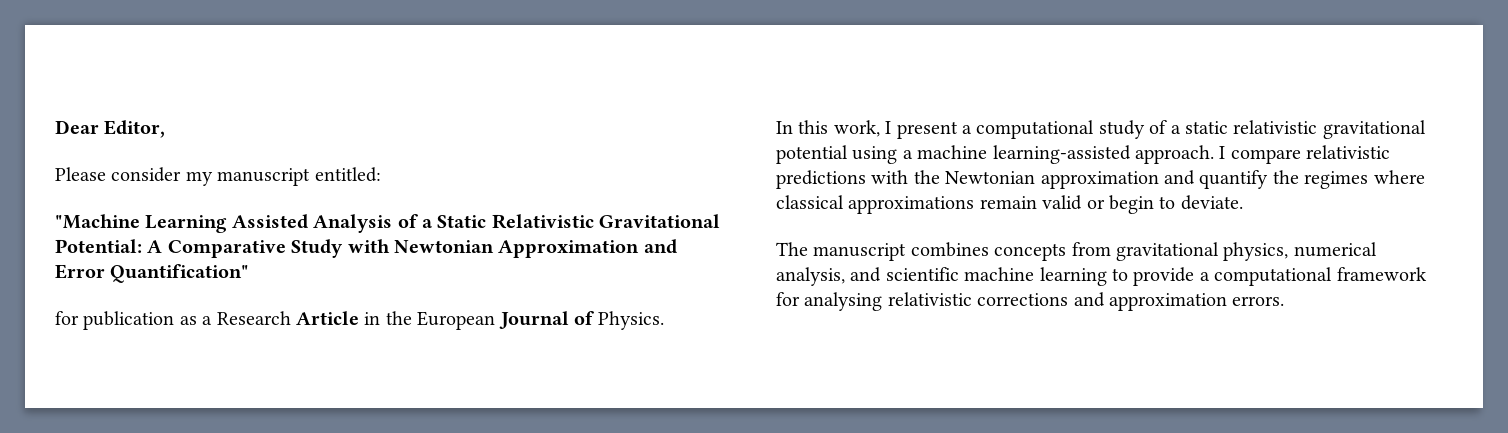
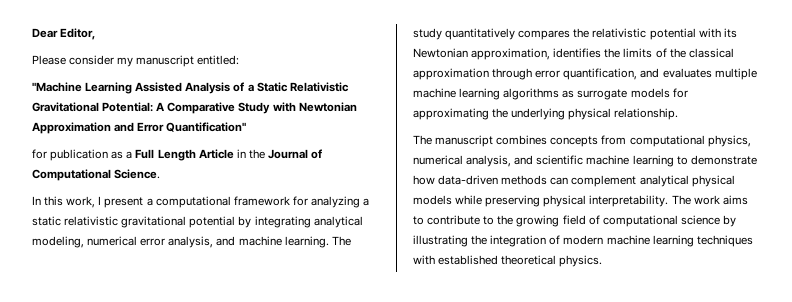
[216,311,291,325] Research -> [135,149,196,161] Full Length
[417,311,496,330] European -> (265, 154) none
[598,311,665,330] Physics. -> [32,169,161,181] Computational Science.
[1098,120,1168,139] study of -> [233,196,360,208] framework for analyzing
[852,145,1391,164] [776,170,1425,189] [776,195,1243,214] using a machine learning-assisted approach. I compare relativistic predictions with the Newtonian approximation and quantify the regimes where classical approximations remain valid or begin to deviate. -> [238,216,363,228] [32,236,351,248] [413,28,737,40] [413,48,734,60] [413,68,757,80] [413,88,688,100] [413,108,679,120] by integrating analytical modeling, numerical error analysis, and machine learning. The study quantitatively compares the relativistic potential with its Newtonian approximation, identifies the limits of the classical approximation through error quantification, and evaluates multiple machine learning algorithms as surrogate models for approximating the underlying physical relationship.
[1116,242,1219,261] gravitational -> [629,135,705,147] computational
[1133,267,1427,286] [776,292,1285,311] provide a computational framework for analysing relativistic corrections and approximation errors. -> [690,155,757,165] [413,175,735,187] [413,195,748,207] [413,215,736,227] [413,235,753,247] [413,255,603,267] demonstrate how data-driven methods can complement analytical physical models while preserving physical interpretability. The work aims to contribute to the growing field of computational science by illustrating the integration of modern machine learning techniques with established theoretical physics.

